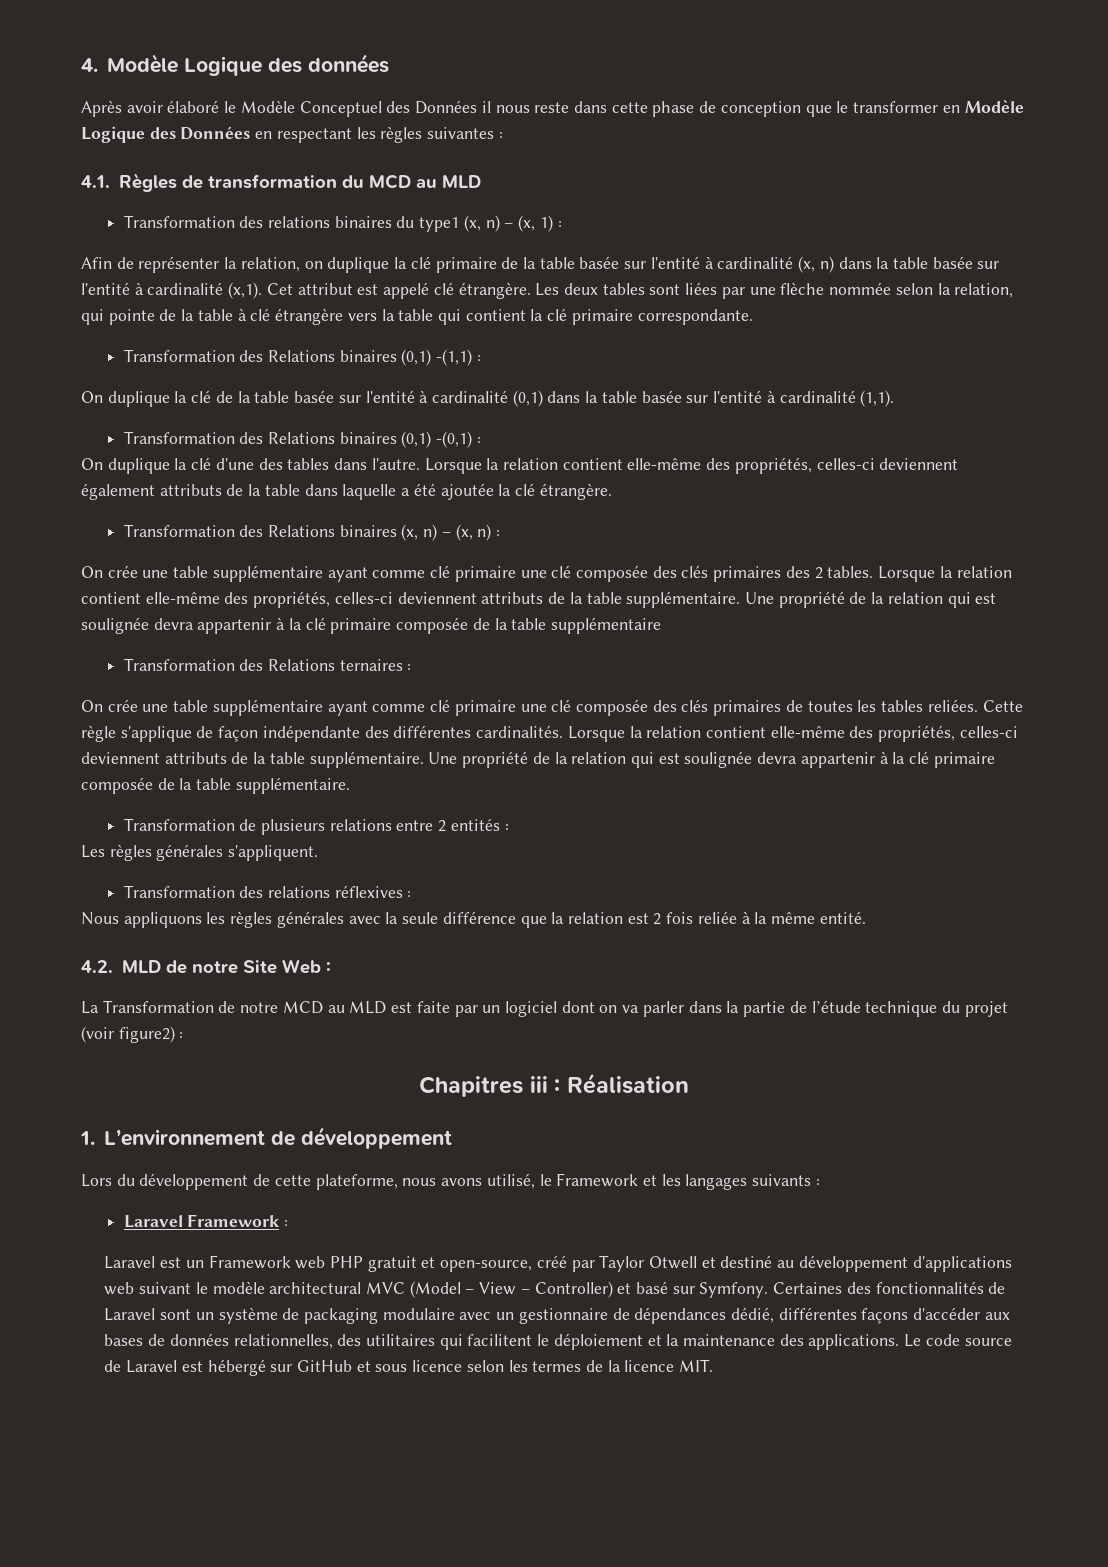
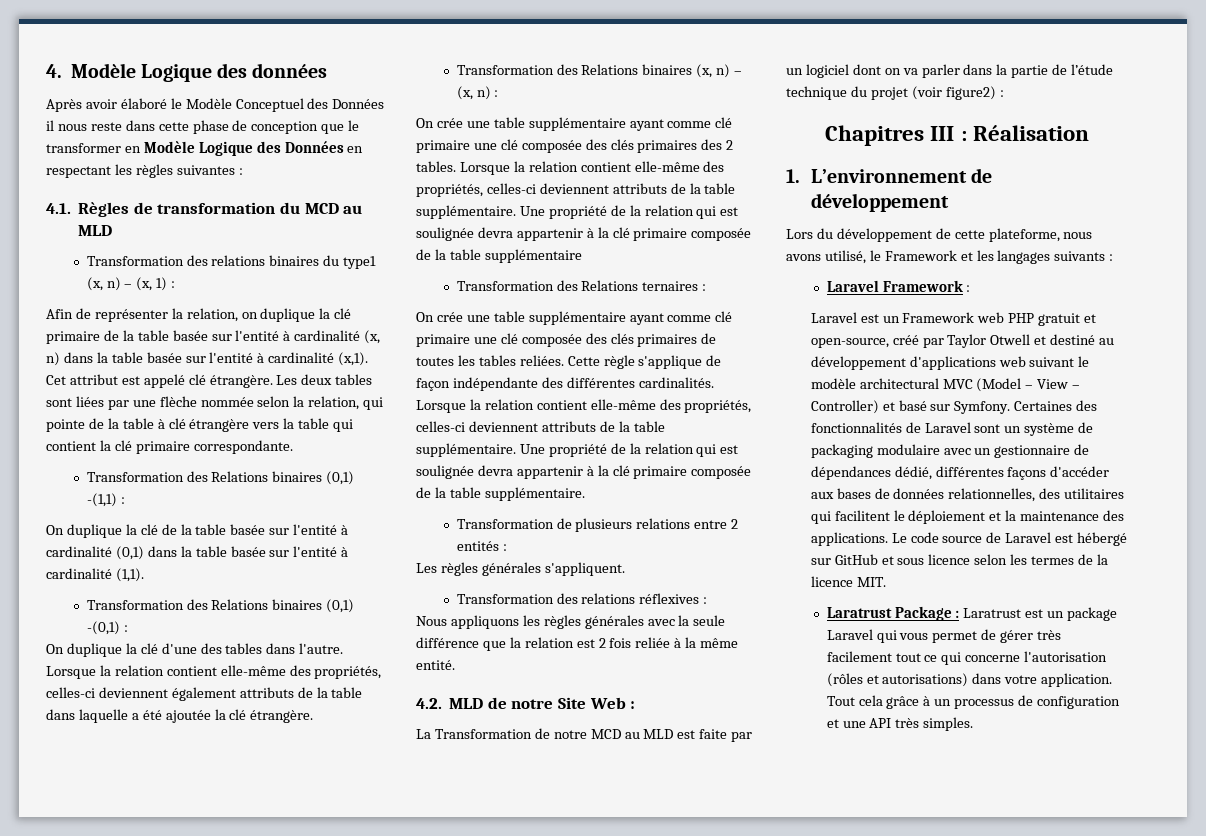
[529,1076,548,1093] iii -> [930,126,955,141] III
(714, 1365) none -> [826,606,1118,621] [826,629,1062,643] [826,651,1108,665] [826,673,1113,687] [826,695,1121,709] [826,717,974,731] // Laratrust Package : Laratrust est un package Laravel qui vous permet de gérer très facilement tout ce qui concerne l'autorisation (rôles et autorisations) dans votre application. Tout cela grâce à un processus de configuration et une API très simples.

